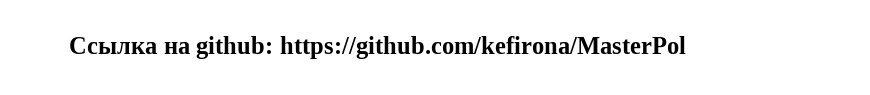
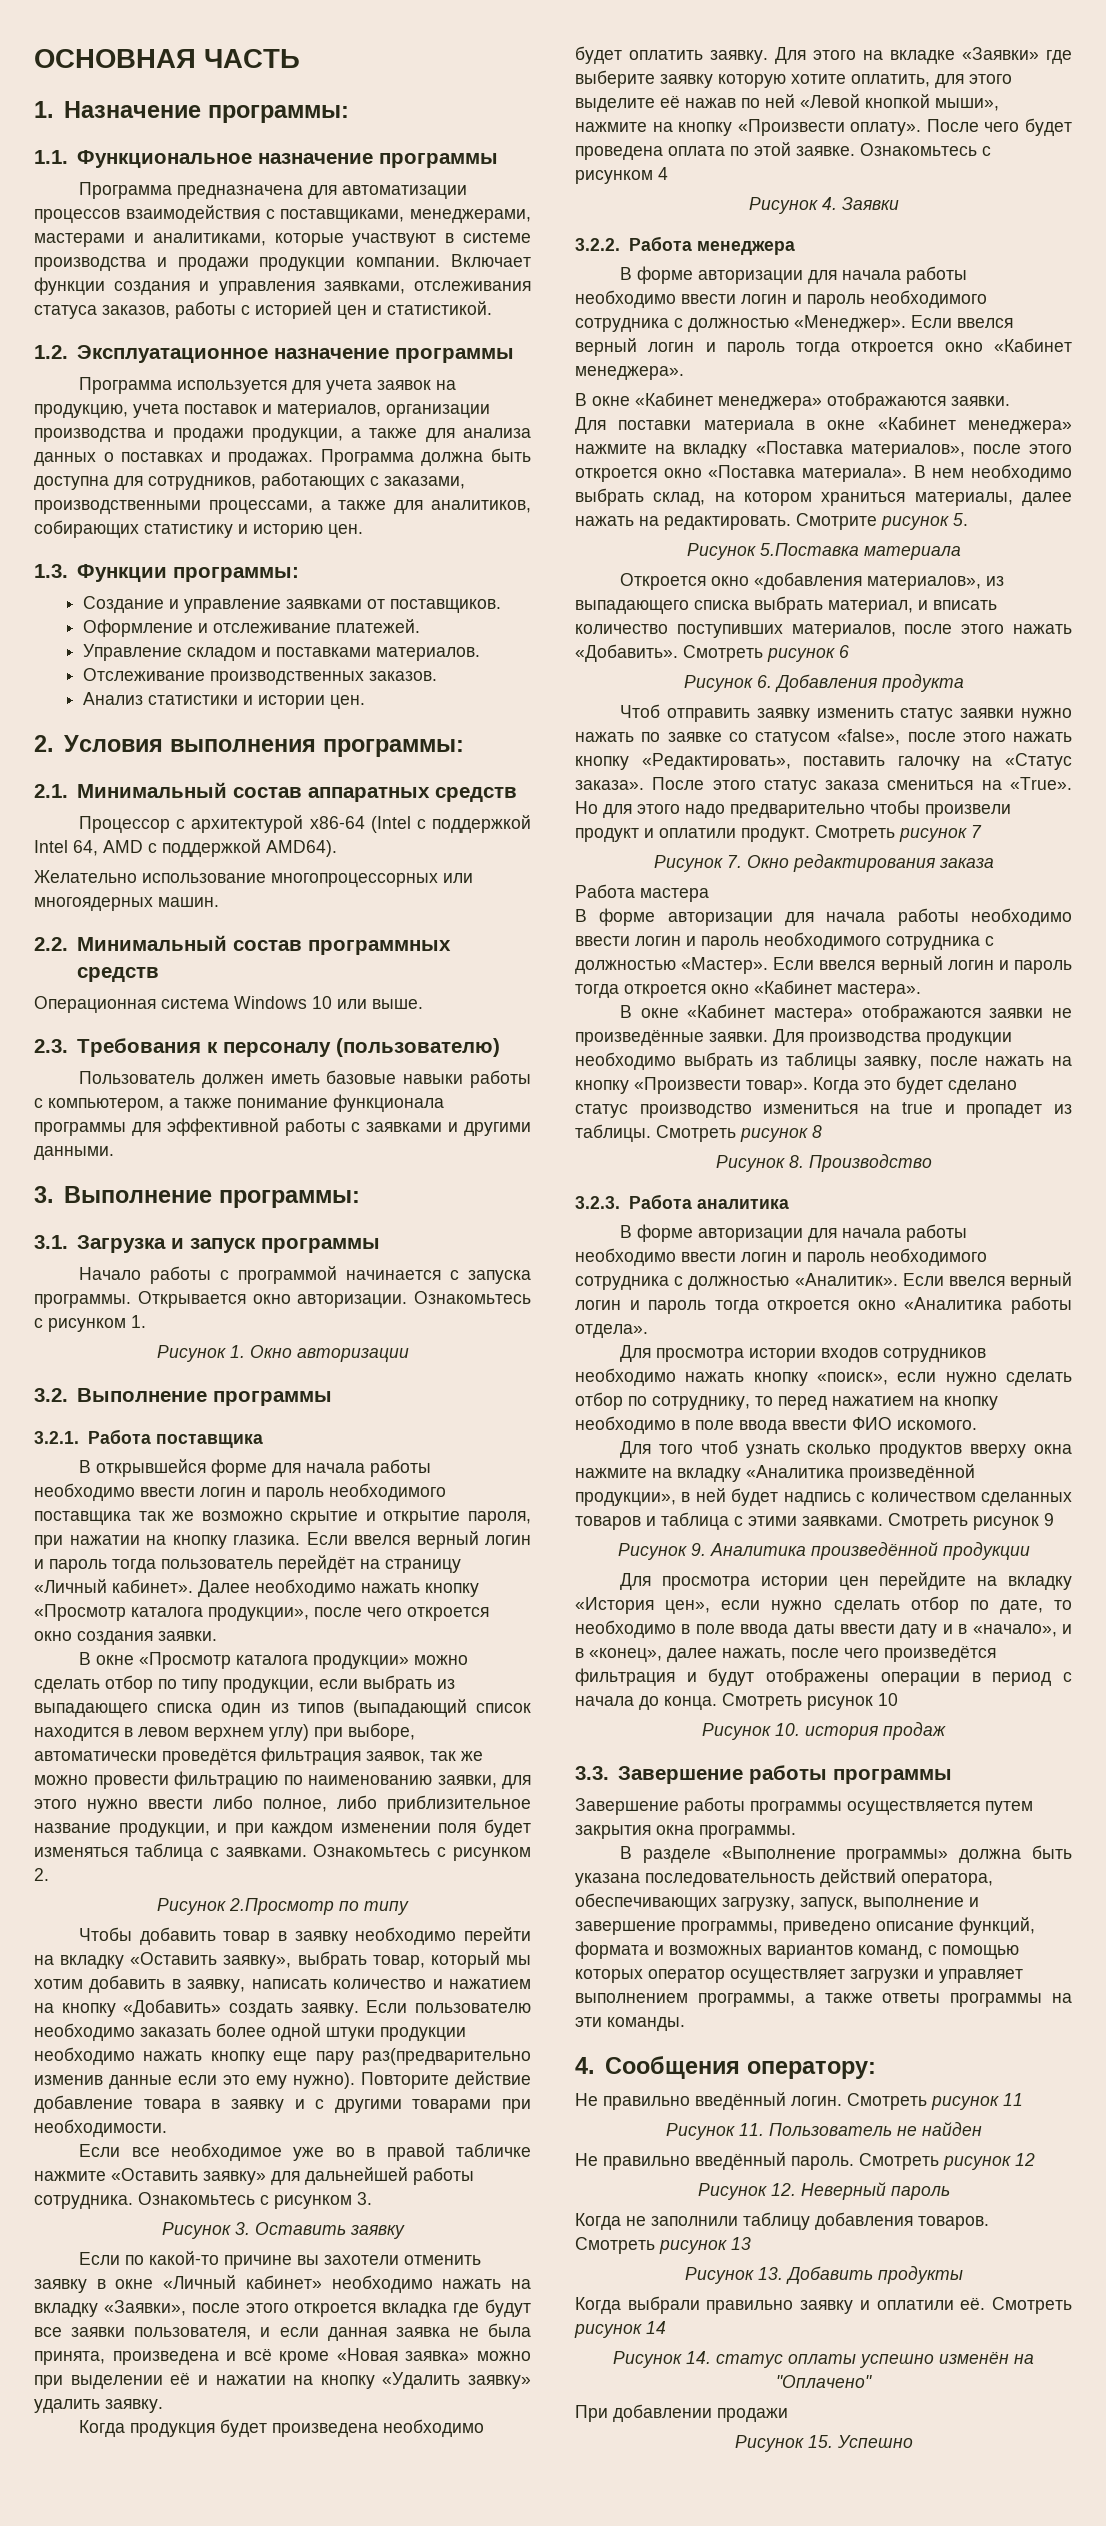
[69,36,686,59] Ссылка на github: https://github.com/kefirona/MasterPol -> [34,49,300,68] [34,101,349,123] [34,150,498,168] [79,182,468,199] [34,205,531,223] [34,233,531,247] [34,254,531,271] [34,277,531,295] [34,301,492,319] [34,345,514,363] [79,377,457,394] [34,404,490,418] [34,428,531,442] [34,448,531,466] [34,472,465,490] [34,500,531,514] [34,520,363,538] [34,564,299,582] [82,596,501,613] [82,619,420,637] [82,644,480,661] [82,668,437,685] [82,692,365,709] [34,735,464,757] [34,782,517,802] [79,815,531,833] [34,839,337,857] [34,870,473,887] [34,897,219,911] [34,935,451,955] [76,967,159,982] [34,996,423,1013] [34,1038,500,1057] [79,1070,531,1088] [34,1094,444,1112] [34,1118,531,1136] [34,1146,114,1160] [34,1186,360,1208] [34,1235,380,1253] [79,1266,531,1284] [34,1291,531,1308] [34,1315,146,1332] [156,1345,409,1362] [34,1388,332,1406] [34,1429,263,1448] [79,1459,432,1477] [34,1483,446,1501] [34,1511,531,1525] [34,1531,531,1549] [34,1555,461,1573] [34,1579,479,1597] [34,1604,489,1621] [34,1631,217,1645] [79,1652,469,1669] [34,1675,455,1693] [34,1699,531,1717] [34,1723,415,1741] [34,1747,483,1765] [34,1771,531,1789] [34,1795,531,1813] [34,1819,531,1837] [34,1843,531,1861] [34,1868,49,1881] [157,1898,409,1915] [79,1927,531,1945] [34,1951,532,1969] [34,1975,531,1993] [34,1999,531,2017] [34,2023,466,2041] [34,2047,531,2065] [34,2071,531,2089] [34,2095,531,2113] [34,2119,167,2137] [79,2143,531,2161] [34,2167,474,2185] [34,2192,372,2209] [161,2222,405,2239] [79,2251,482,2269] [34,2275,531,2293] [34,2299,531,2317] [34,2323,531,2341] [34,2348,531,2365] [34,2372,531,2389] [34,2399,163,2413] [79,2419,485,2437] [575,46,1072,64] [575,70,1012,88] [575,94,999,112] [575,118,1072,136] [575,142,991,160] [575,167,668,184] [748,197,899,214] [575,236,795,255] [620,266,968,284] [575,290,987,308] [575,315,1013,332] [575,338,1072,356] [575,366,684,380] [575,392,1010,410] [575,416,1072,434] [575,441,1072,458] [575,464,1072,482] [575,488,1072,506] [575,513,968,530] [686,543,961,560] [620,572,1005,590] [575,596,997,614] [575,624,1072,638] [575,644,849,662] [683,674,964,692] [620,704,1072,722] [575,729,1072,746] [575,753,1072,770] [575,777,1072,794] [575,800,1011,818] [575,825,982,842] [653,854,994,872] [575,884,709,902] [575,908,1072,926] [575,932,994,950] [575,956,1072,974] [575,980,921,998] [620,1004,1072,1022] [575,1029,1012,1046] [575,1052,1072,1070] [575,1076,1017,1094] [575,1102,1072,1118] [575,1124,822,1142] [715,1154,932,1172] [575,1194,789,1209] [620,1224,968,1242] [575,1248,987,1266] [575,1272,1072,1290] [575,1296,1072,1314] [575,1324,648,1338] [620,1345,987,1362] [575,1368,1072,1386] [575,1392,998,1410] [575,1416,977,1434] [620,1440,1072,1458] [575,1464,975,1482] [575,1488,1072,1506] [575,1512,1054,1530] [617,1542,1030,1560] [620,1572,1072,1590] [575,1596,1072,1614] [575,1620,1072,1638] [575,1645,996,1662] [575,1668,1072,1686] [575,1693,898,1710] [702,1722,946,1740] [575,1765,952,1784] [575,1797,1033,1815] [575,1825,796,1839] [620,1845,1072,1863] [575,1869,993,1887] [575,1893,979,1911] [575,1917,1035,1935] [575,1941,1019,1959] [575,1969,1023,1983] [575,1993,1072,2007] [575,2017,685,2031] [575,2056,876,2079] [575,2092,1023,2110] [665,2122,982,2140] [575,2152,1035,2170] [697,2182,950,2200] [575,2212,989,2230] [575,2237,751,2254] [684,2266,963,2284] [575,2296,1072,2314] [574,2321,666,2338] [613,2351,1034,2368] [776,2375,872,2388] [575,2404,788,2422] [734,2435,913,2452] ОСНОВНАЯ ЧАСТЬ // 1. Назначение программы: // 1.1. Функциональное назначение программы // Программа предназначена для автоматизации процессов взаимодействия с поставщиками, менеджерами, мастерами и аналитиками, которые участвуют в системе производства и продажи продукции компании. Включает функции создания и управления заявками, отслеживания статуса заказов, работы с историей цен и статистикой. // 1.2. Эксплуатационное назначение программы // Программа используется для учета заявок на продукцию, учета поставок и материалов, организации производства и продажи продукции, а также для анализа данных о поставках и продажах. Программа должна быть доступна для сотрудников, работающих с заказами, производственными процессами, а также для аналитиков, собирающих статистику и историю цен. // 1.3. Функции программы: // Создание и управление заявками от поставщиков. // Оформление и отслеживание платежей. // Управление складом и поставками материалов. // Отслеживание производственных заказов. // Анализ статистики и истории цен. // 2. Условия выполнения программы: // 2.1. Минимальный состав аппаратных средств // Процессор с архитектурой x86-64 (Intel с поддержкой Intel 64, AMD с поддержкой AMD64). // Желательно использование многопроцессорных или многоядерных машин. // 2.2. Минимальный состав программных средств // Операционная система Windows 10 или выше. // 2.3. Требования к персоналу (пользователю) // Пользователь должен иметь базовые навыки работы с компьютером, а также понимание функционала программы для эффективной работы с заявками и другими данными. // 3. Выполнение программы: // 3.1. Загрузка и запуск программы // Начало работы с программой начинается с запуска программы. Открывается окно авторизации. Ознакомьтесь с рисунком 1. // Рисунок 1. Окно авторизации // 3.2. Выполнение программы // 3.2.1. Работа поставщика // В открывшейся форме для начала работы необходимо ввести логин и пароль необходимого поставщика так же возможно скрытие и открытие пароля, при нажатии на кнопку глазика. Если ввелся верный логин и пароль тогда пользователь перейдёт на страницу «Личный кабинет». Далее необходимо нажать кнопку «Просмотр каталога продукции», после чего откроется окно создания заявки. // В окне «Просмотр каталога продукции» можно сделать отбор по типу продукции, если выбрать из выпадающего списка один из типов (выпадающий список находится в левом верхнем углу) при выборе, автоматически проведётся фильтрация заявок, так же можно провести фильтрацию по наименованию заявки, для этого нужно ввести либо полное, либо приблизительное название продукции, и при каждом изменении поля будет изменяться таблица с заявками. Ознакомьтесь с рисунком 2. // Рисунок 2.Просмотр по типу // Чтобы добавить товар в заявку необходимо перейти на вкладку «Оставить заявку», выбрать товар, который мы хотим добавить в заявку, написать количество и нажатием на кнопку «Добавить» создать заявку. Если пользователю необходимо заказать более одной штуки продукции необходимо нажать кнопку еще пару раз(предварительно изменив данные если это ему нужно). Повторите действие добавление товара в заявку и с другими товарами при необходимости. // Если все необходимое уже во в правой табличке нажмите «Оставить заявку» для дальнейшей работы сотрудника. Ознакомьтесь с рисунком 3. // Рисунок 3. Оставить заявку // Если по какой-то причине вы захотели отменить заявку в окне «Личный кабинет» необходимо нажать на вкладку «Заявки», после этого откроется вкладка где будут все заявки пользователя, и если данная заявка не была принята, произведена и всё кроме «Новая заявка» можно при выделении её и нажатии на кнопку «Удалить заявку» удалить заявку. // Когда продукция будет произведена необходимо будет оплатить заявку. Для этого на вкладке «Заявки» где выберите заявку которую хотите оплатить, для этого выделите её нажав по ней «Левой кнопкой мыши», нажмите на кнопку «Произвести оплату». После чего будет проведена оплата по этой заявке. Ознакомьтесь с рисунком 4 // Рисунок 4. Заявки // 3.2.2. Работа менеджера // В форме авторизации для начала работы необходимо ввести логин и пароль необходимого сотрудника с должностью «Менеджер». Если ввелся верный логин и пароль тогда откроется окно «Кабинет менеджера». // В окне «Кабинет менеджера» отображаются заявки. // Для поставки материала в окне «Кабинет менеджера» нажмите на вкладку «Поставка материалов», после этого откроется окно «Поставка материала». В нем необходимо выбрать склад, на котором храниться материалы, далее нажать на редактировать. Смотрите рисунок 5. // Рисунок 5.Поставка материала // Откроется окно «добавления материалов», из выпадающего списка выбрать материал, и вписать количество поступивших материалов, после этого нажать «Добавить». Смотреть рисунок 6 // Рисунок 6. Добавления продукта // Чтоб отправить заявку изменить статус заявки нужно нажать по заявке со статусом «false», после этого нажать кнопку «Редактировать», поставить галочку на «Статус заказа». После этого статус заказа смениться на «True». Но для этого надо предварительно чтобы произвели продукт и оплатили продукт. Смотреть рисунок 7 // Рисунок 7. Окно редактирования заказа // Работа мастера // В форме авторизации для начала работы необходимо ввести логин и пароль необходимого сотрудника с должностью «Мастер». Если ввелся верный логин и пароль тогда откроется окно «Кабинет мастера». // В окне «Кабинет мастера» отображаются заявки не произведённые заявки. Для производства продукции необходимо выбрать из таблицы заявку, после нажать на кнопку «Произвести товар». Когда это будет сделано статус производство измениться на true и пропадет из таблицы. Смотреть рисунок 8 // Рисунок 8. Производство // 3.2.3. Работа аналитика // В форме авторизации для начала работы необходимо ввести логин и пароль необходимого сотрудника с должностью «Аналитик». Если ввелся верный логин и пароль тогда откроется окно «Аналитика работы отдела». // Для просмотра истории входов сотрудников необходимо нажать кнопку «поиск», если нужно сделать отбор по сотруднику, то перед нажатием на кнопку необходимо в поле ввода ввести ФИО искомого. // Для того чтоб узнать сколько продуктов вверху окна нажмите на вкладку «Аналитика произведённой продукции», в ней будет надпись с количеством сделанных товаров и таблица с этими заявками. Смотреть рисунок 9 // Рисунок 9. Аналитика произведённой продукции // Для просмотра истории цен перейдите на вкладку «История цен», если нужно сделать отбор по дате, то необходимо в поле ввода даты ввести дату и в «начало», и в «конец», далее нажать, после чего произведётся фильтрация и будут отображены операции в период с начала до конца. Смотреть рисунок 10 // Рисунок 10. история продаж // 3.3. Завершение работы программы // Завершение работы программы осуществляется путем закрытия окна программы. // В разделе «Выполнение программы» должна быть указана последовательность действий оператора, обеспечивающих загрузку, запуск, выполнение и завершение программы, приведено описание функций, формата и возможных вариантов команд, с помощью которых оператор осуществляет загрузки и управляет выполнением программы, а также ответы программы на эти команды. // 4. Сообщения оператору: // Не правильно введённый логин. Смотреть рисунок 11 // Рисунок 11. Пользователь не найден // Не правильно введённый пароль. Смотреть рисунок 12 // Рисунок 12. Неверный пароль // Когда не заполнили таблицу добавления товаров. Смотреть рисунок 13 // Рисунок 13. Добавить продукты // Когда выбрали правильно заявку и оплатили её. Смотреть рисунок 14 // Рисунок 14. статус оплаты успешно изменён на "Оплачено" // При добавлении продажи // Рисунок 15. Успешно

